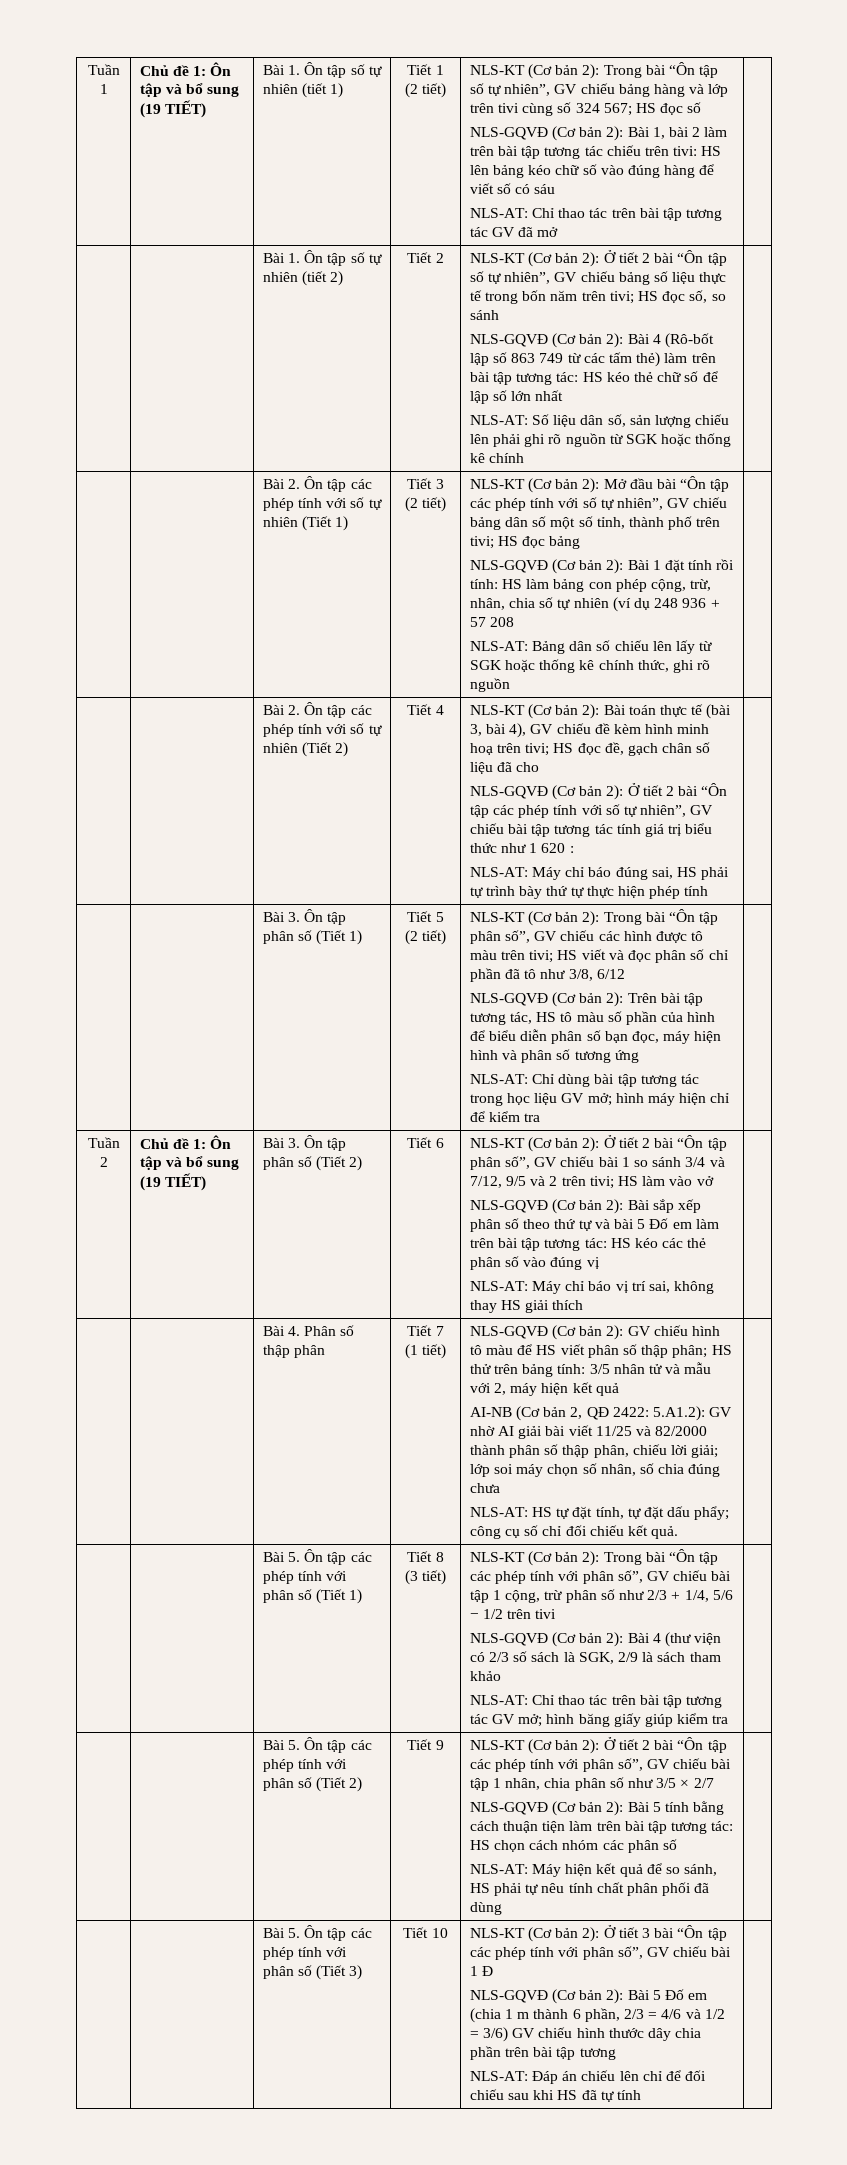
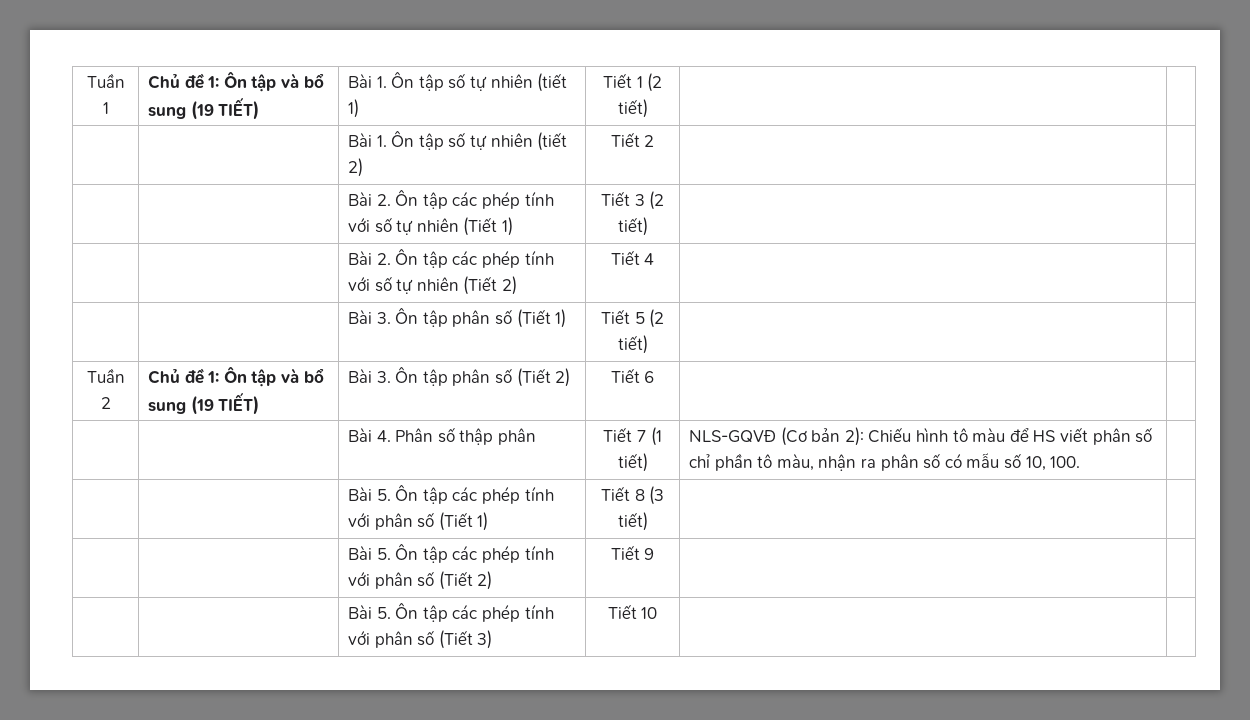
[469,62,719,79] [469,83,729,97] [469,102,702,116] [469,126,728,141] [469,145,722,159] [469,164,715,178] [469,183,556,194] [469,208,723,221] [469,227,559,237] NLS-KT (Cơ bản 2): Trong bài “Ôn tập số tự nhiên”, GV chiếu bảng hàng và lớp trên tivi cùng số 324 567; HS đọc số // NLS-GQVĐ (Cơ bản 2): Bài 1, bài 2 làm trên bài tập tương tác chiếu trên tivi: HS lên bảng kéo chữ số vào đúng hàng để viết số có sáu // NLS-AT: Chỉ thao tác trên bài tập tương tác GV đã mở -> (648, 108) none
[469,250,727,267] [469,271,727,285] [469,290,726,304] [469,310,499,320] [469,333,714,348] [469,352,716,367] [469,371,718,385] [469,390,564,404] [469,414,730,428] [469,433,732,447] [469,453,525,463] NLS-KT (Cơ bản 2): Ở tiết 2 bài “Ôn tập số tự nhiên”, GV chiếu bảng số liệu thực tế trong bốn năm trên tivi; HS đọc số, so sánh // NLS-GQVĐ (Cơ bản 2): Bài 4 (Rô-bốt lập số 863 749 từ các tấm thẻ) làm trên bài tập tương tác: HS kéo thẻ chữ số để lập số lớn nhất // NLS-AT: Số liệu dân số, sản lượng chiếu lên phải ghi rõ nguồn từ SGK hoặc thống kê chính -> (655, 141) none
[469,476,730,493] [469,497,728,511] [469,516,721,530] [469,536,581,549] [469,559,735,574] [469,579,712,592] [469,597,720,612] [469,617,515,627] [469,640,713,654] [469,659,711,673] [469,678,510,692] NLS-KT (Cơ bản 2): Mở đầu bài “Ôn tập các phép tính với số tự nhiên”, GV chiếu bảng dân số một số tỉnh, thành phố trên tivi; HS đọc bảng // NLS-GQVĐ (Cơ bản 2): Bài 1 đặt tính rồi tính: HS làm bảng con phép cộng, trừ, nhân, chia số tự nhiên (ví dụ 248 936 + 57 208 // NLS-AT: Bảng dân số chiếu lên lấy từ SGK hoặc thống kê chính thức, ghi rõ nguồn -> (648, 226) none
[469,704,732,719] [469,723,710,738] [469,742,711,756] [469,762,540,774] [469,783,728,800] [469,804,714,818] [469,823,713,837] [469,843,574,853] [469,867,730,880] [469,886,709,899] NLS-KT (Cơ bản 2): Bài toán thực tế (bài 3, bài 4), GV chiếu đề kèm hình minh hoạ trên tivi; HS đọc đề, gạch chân số liệu đã cho // NLS-GQVĐ (Cơ bản 2): Ở tiết 2 bài “Ôn tập các phép tính với số tự nhiên”, GV chiếu bài tập tương tác tính giá trị biểu thức như 1 620 : // NLS-AT: Máy chỉ báo đúng sai, HS phải tự trình bày thứ tự thực hiện phép tính -> (655, 259) none
[469,909,719,926] [469,930,704,944] [469,949,729,963] [469,968,625,982] [469,992,703,1007] [469,1011,716,1025] [469,1029,722,1044] [469,1049,639,1063] [469,1074,699,1087] [469,1093,731,1106] [469,1111,541,1122] NLS-KT (Cơ bản 2): Trong bài “Ôn tập phân số”, GV chiếu các hình được tô màu trên tivi; HS viết và đọc phân số chỉ phần đã tô như 3/8, 6/12 // NLS-GQVĐ (Cơ bản 2): Trên bài tập tương tác, HS tô màu số phần của hình để biểu diễn phân số bạn đọc, máy hiện hình và phân số tương ứng // NLS-AT: Chỉ dùng bài tập tương tác trong học liệu GV mở; hình máy hiện chỉ để kiểm tra -> (648, 344) none
[469,1135,727,1152] [469,1156,725,1170] [469,1176,714,1189] [469,1199,701,1214] [469,1218,719,1232] [469,1238,707,1251] [469,1256,600,1270] [469,1281,715,1294] [469,1300,584,1313] NLS-KT (Cơ bản 2): Ở tiết 2 bài “Ôn tập phân số”, GV chiếu bài 1 so sánh 3/4 và 7/12, 9/5 và 2 trên tivi; HS làm vào vở // NLS-GQVĐ (Cơ bản 2): Bài sắp xếp phân số theo thứ tự và bài 5 Đố em làm trên bài tập tương tác: HS kéo các thẻ phân số vào đúng vị // NLS-AT: Máy chỉ báo vị trí sai, không thay HS giải thích -> (655, 377) none
[627,1325,688,1336] GV chiếu -> [868,427,912,443] Chiếu
[641,1345,732,1358] [469,1362,712,1377] [469,1382,619,1396] [469,1406,733,1421] [469,1425,708,1439] [469,1444,719,1458] [469,1463,721,1477] [469,1483,500,1493] [469,1506,730,1520] [469,1525,679,1539] thập phân; HS thử trên bảng tính: 3/5 nhân tử và mẫu với 2, máy hiện kết quả // AI-NB (Cơ bản 2, QĐ 2422: 5.A1.2): GV nhờ AI giải bài viết 11/25 và 82/2000 thành phân số thập phân, chiếu lời giải; lớp soi máy chọn số nhân, số chia đúng chưa // NLS-AT: HS tự đặt tính, tự đặt dấu phẩy; công cụ số chỉ đối chiếu kết quả. -> [689,453,1081,471] chỉ phần tô màu, nhận ra phân số có mẫu số 10, 100.
[469,1549,719,1566] [469,1570,732,1584] [469,1589,733,1603] [469,1609,557,1619] [469,1632,722,1647] [469,1651,721,1664] [469,1671,501,1681] [469,1695,723,1708] [469,1713,729,1727] NLS-KT (Cơ bản 2): Trong bài “Ôn tập các phép tính với phân số”, GV chiếu bài tập 1 cộng, trừ phân số như 2/3 + 1/4, 5/6 − 1/2 trên tivi // NLS-GQVĐ (Cơ bản 2): Bài 4 (thư viện có 2/3 số sách là SGK, 2/9 là sách tham khảo // NLS-AT: Chỉ thao tác trên bài tập tương tác GV mở; hình băng giấy giúp kiểm tra -> (648, 521) none
[469,1737,727,1754] [469,1758,732,1772] [469,1777,714,1791] [469,1801,725,1816] [469,1821,734,1834] [469,1839,677,1853] [469,1863,718,1877] [469,1882,710,1896] [469,1902,502,1915] NLS-KT (Cơ bản 2): Ở tiết 2 bài “Ôn tập các phép tính với phân số”, GV chiếu bài tập 1 nhân, chia phân số như 3/5 × 2/7 // NLS-GQVĐ (Cơ bản 2): Bài 5 tính bằng cách thuận tiện làm trên bài tập tương tác: HS chọn cách nhóm các phân số // NLS-AT: Máy hiện kết quả để so sánh, HS phải tự nêu tính chất phân phối đã dùng -> (655, 554) none
[469,1925,727,1942] [469,1946,732,1960] [469,1966,494,1976] [469,1989,708,2004] [469,2008,725,2023] [469,2027,702,2042] [469,2046,616,2060] [469,2070,707,2084] [469,2089,641,2102] NLS-KT (Cơ bản 2): Ở tiết 3 bài “Ôn tập các phép tính với phân số”, GV chiếu bài 1 Đ // NLS-GQVĐ (Cơ bản 2): Bài 5 Đố em (chia 1 m thành 6 phần, 2/3 = 4/6 và 1/2 = 3/6) GV chiếu hình thước dây chia phần trên bài tập tương // NLS-AT: Đáp án chiếu lên chỉ để đối chiếu sau khi HS đã tự tính -> (658, 613) none

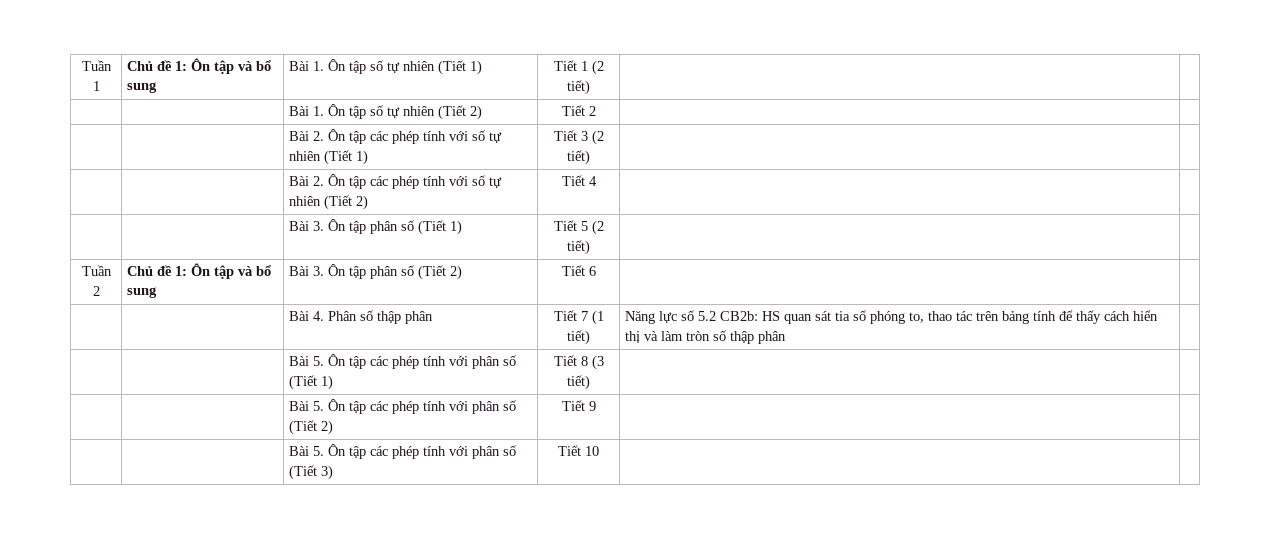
[190,97,260,120] [348,72,568,92] (19 TIẾT) | Bài 1. Ôn tập số tự nhiên (tiết -> [289,59,467,75] | Bài 1. Ôn tập số tự nhiên (Tiết
[537,132,568,151] (tiết -> [438,105,467,120] (Tiết
[190,392,260,415] (19 TIẾT) -> (158, 292) none
[689,427,1154,446] [689,453,1081,471] NLS-GQVĐ (Cơ bản 2): Chiếu hình tô màu để HS viết phân số chỉ phần tô màu, nhận ra phân số có mẫu số 10, 100. -> [625,310,1159,324] [625,330,787,344] Năng lực số 5.2 CB2b: HS quan sát tia số phóng to, thao tác trên bảng tính để thấy cách hiển thị và làm tròn số thập phân

